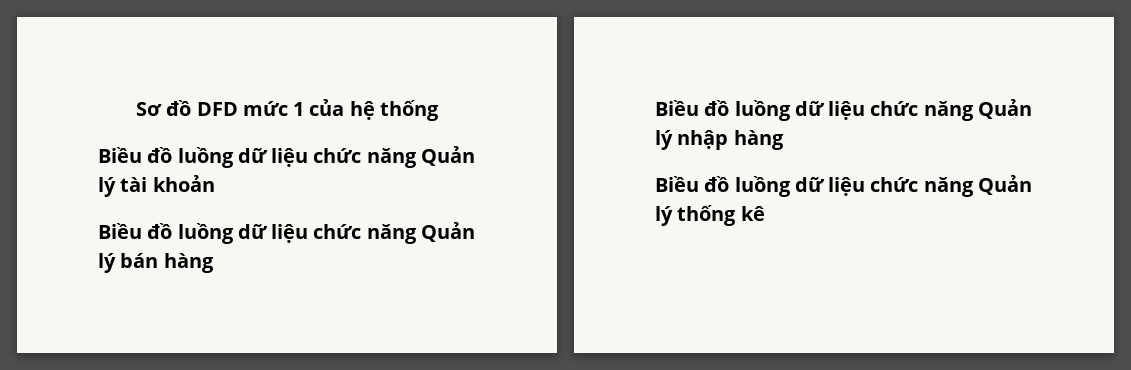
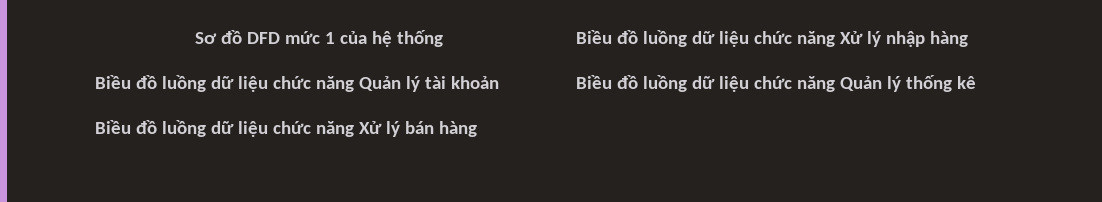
[420,222,475,242] Quản -> [358,121,382,134] Xử
[977,99,1032,119] Quản -> [839,31,863,44] Xử

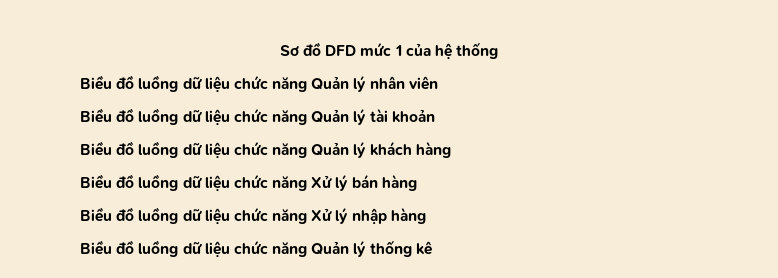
(443, 38) none -> [80,75,438,93] // Biều đồ luồng dữ liệu chức năng Quản lý nhân viên
(499, 82) none -> [80,141,451,159] // Biều đồ luồng dữ liệu chức năng Quản lý khách hàng

